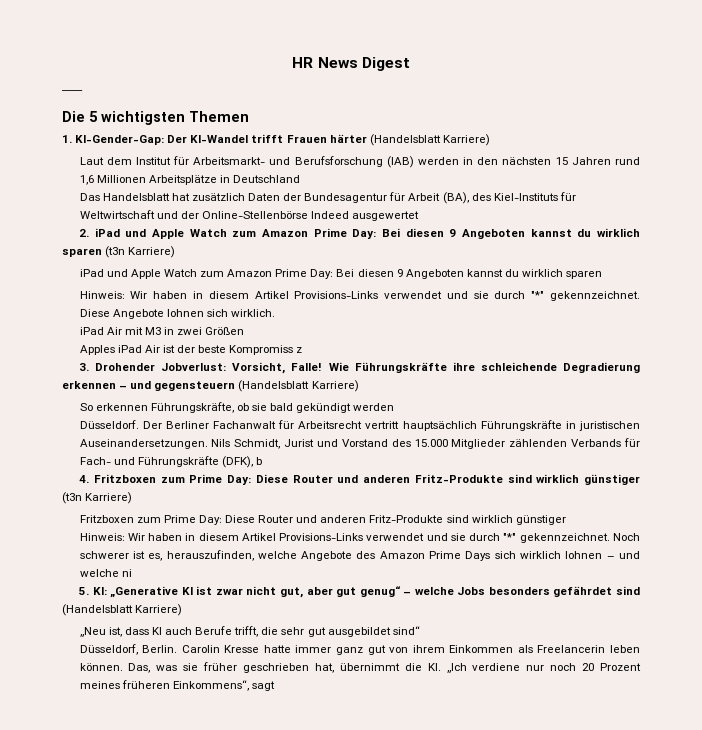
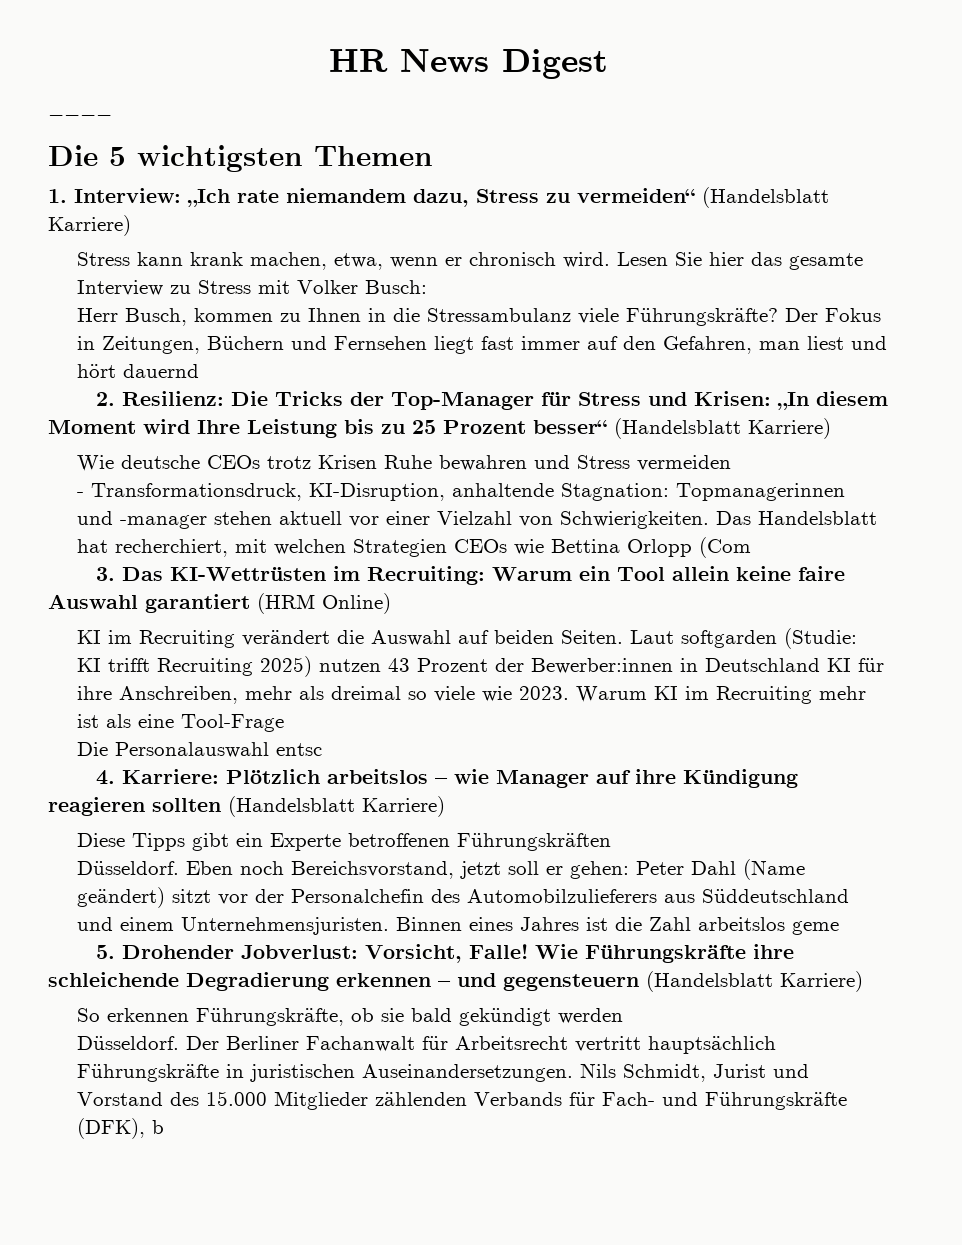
[75,134,490,146] [79,156,641,168] [79,175,300,185] [79,192,576,204] [79,210,420,221] [78,228,640,239] [62,246,176,258] [79,269,603,279] [79,291,640,301] [79,309,275,319] [79,327,245,335] [79,345,303,355] [78,363,89,371] KI-Gender-Gap: Der KI-Wandel trifft Frauen härter (Handelsblatt Karriere) // Laut dem Institut für Arbeitsmarkt- und Berufsforschung (IAB) werden in den nächsten 15 Jahren rund 1,6 Millionen Arbeitsplätze in Deutschland // Das Handelsblatt hat zusätzlich Daten der Bundesagentur für Arbeit (BA), des Kiel-Instituts für Weltwirtschaft und der Online-Stellenbörse Indeed ausgewertet // 2. iPad und Apple Watch zum Amazon Prime Day: Bei diesen 9 Angeboten kannst du wirklich sparen (t3n Karriere) // iPad und Apple Watch zum Amazon Prime Day: Bei diesen 9 Angeboten kannst du wirklich sparen // Hinweis: Wir haben in diesem Artikel Provisions-Links verwendet und sie durch "*" gekennzeichnet. Diese Angebote lohnen sich wirklich. // iPad Air mit M3 in zwei Größen // Apples iPad Air ist der beste Kompromiss z // 3. -> [74,187,829,208] [48,215,131,236] [77,252,864,270] [77,280,428,296] [77,308,882,326] [77,336,888,354] [77,364,200,378] [95,391,888,411] [48,418,831,439] [77,455,732,471] [77,483,846,501] [77,511,878,529] [77,537,752,558] [95,566,845,585] [48,593,391,614] [77,628,858,649] [77,656,885,677] [77,686,867,704] [77,714,285,732] [77,742,323,758] [95,769,798,788] [48,796,445,817] [77,833,612,851] [77,859,806,880] [77,887,850,908] [77,917,840,935] [95,945,115,959] Interview: „Ich rate niemandem dazu, Stress zu vermeiden“ (Handelsblatt Karriere) // Stress kann krank machen, etwa, wenn er chronisch wird. Lesen Sie hier das gesamte Interview zu Stress mit Volker Busch: // Herr Busch, kommen zu Ihnen in die Stressambulanz viele Führungskräfte? Der Fokus in Zeitungen, Büchern und Fernsehen liegt fast immer auf den Gefahren, man liest und hört dauernd // 2. Resilienz: Die Tricks der Top-Manager für Stress und Krisen: „In diesem Moment wird Ihre Leistung bis zu 25 Prozent besser“ (Handelsblatt Karriere) // Wie deutsche CEOs trotz Krisen Ruhe bewahren und Stress vermeiden // - Transformationsdruck, KI-Disruption, anhaltende Stagnation: Topmanagerinnen und -manager stehen aktuell vor einer Vielzahl von Schwierigkeiten. Das Handelsblatt hat recherchiert, mit welchen Strategien CEOs wie Bettina Orlopp (Com // 3. Das KI-Wettrüsten im Recruiting: Warum ein Tool allein keine faire Auswahl garantiert (HRM Online) // KI im Recruiting verändert die Auswahl auf beiden Seiten. Laut softgarden (Studie: KI trifft Recruiting 2025) nutzen 43 Prozent der Bewerber:innen in Deutschland KI für ihre Anschreiben, mehr als dreimal so viele wie 2023. Warum KI im Recruiting mehr ist als eine Tool-Frage // Die Personalauswahl entsc // 4. Karriere: Plötzlich arbeitslos – wie Manager auf ihre Kündigung reagieren sollten (Handelsblatt Karriere) // Diese Tipps gibt ein Experte betroffenen Führungskräften // Düsseldorf. Eben noch Bereichsvorstand, jetzt soll er gehen: Peter Dahl (Name geändert) sitzt vor der Personalchefin des Automobilzulieferers aus Süddeutschland und einem Unternehmensjuristen. Binnen eines Jahres ist die Zahl arbeitslos geme // 5.
[78,474,641,485] [62,492,133,504] [79,515,566,525] [79,533,640,543] [79,550,640,561] [79,569,132,577] [78,586,640,598] [62,604,183,616] [79,626,420,637] [79,644,640,655] [79,662,641,673] [79,680,275,691] // 4. Fritzboxen zum Prime Day: Diese Router und anderen Fritz-Produkte sind wirklich günstiger (t3n Karriere) // Fritzboxen zum Prime Day: Diese Router und anderen Fritz-Produkte sind wirklich günstiger // Hinweis: Wir haben in diesem Artikel Provisions-Links verwendet und sie durch "*" gekennzeichnet. Noch schwerer ist es, herauszufinden, welche Angebote des Amazon Prime Days sich wirklich lohnen – und welche ni // 5. KI: „Generative KI ist zwar nicht gut, aber gut genug“ – welche Jobs besonders gefährdet sind (Handelsblatt Karriere) // „Neu ist, dass KI auch Berufe trifft, die sehr gut ausgebildet sind“ // Düsseldorf, Berlin. Carolin Kresse hatte immer ganz gut von ihrem Einkommen als Freelancerin leben können. Das, was sie früher geschrieben hat, übernimmt die KI. „Ich verdiene nur noch 20 Prozent meines früheren Einkommens“, sagt -> (165, 1127) none

